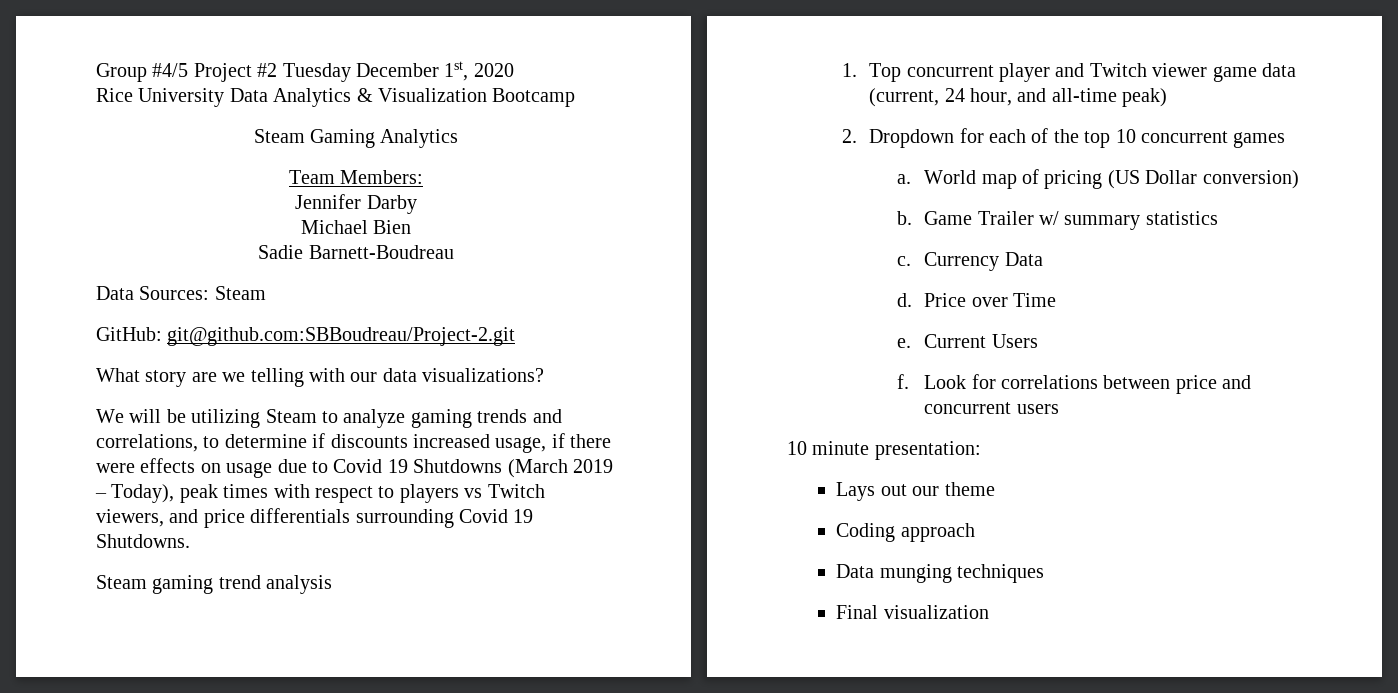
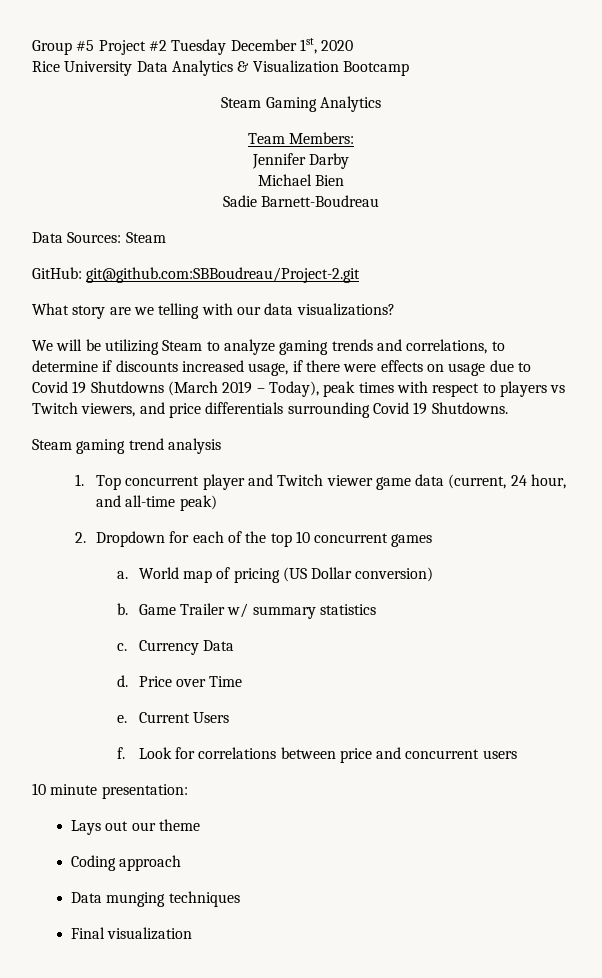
[152,63,189,77] #4/5 -> [76,40,95,51] #5

